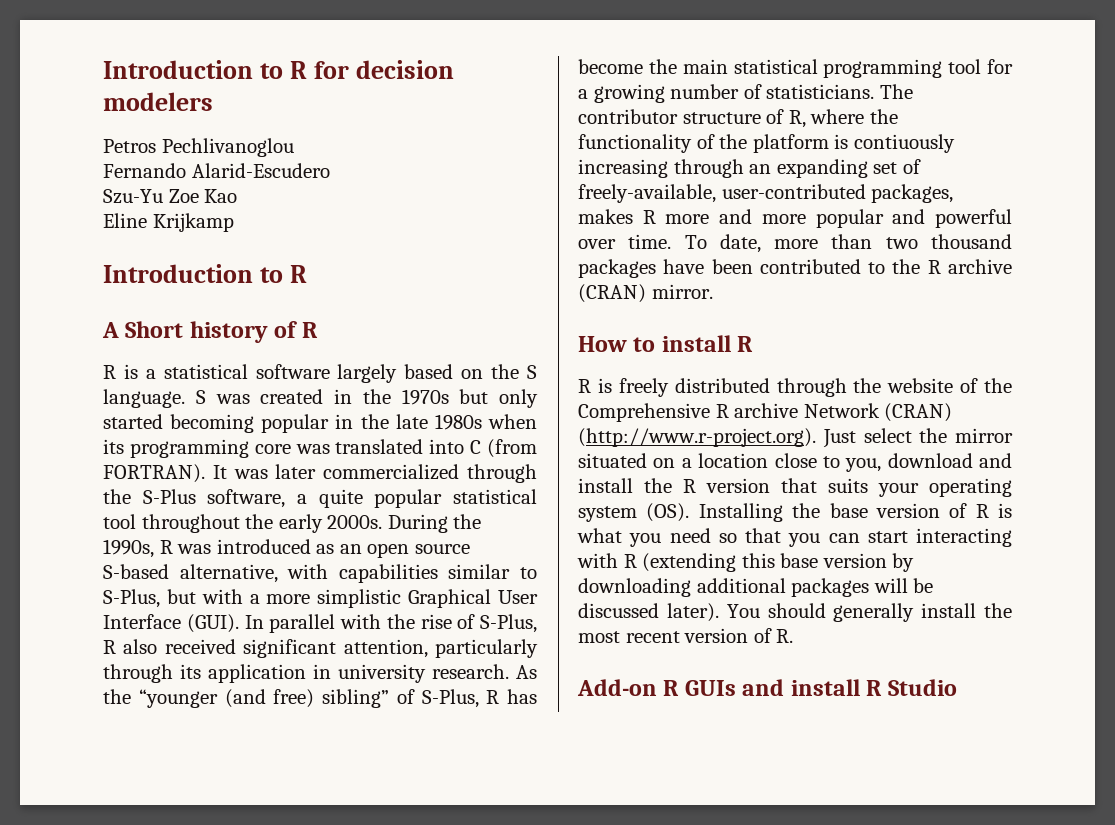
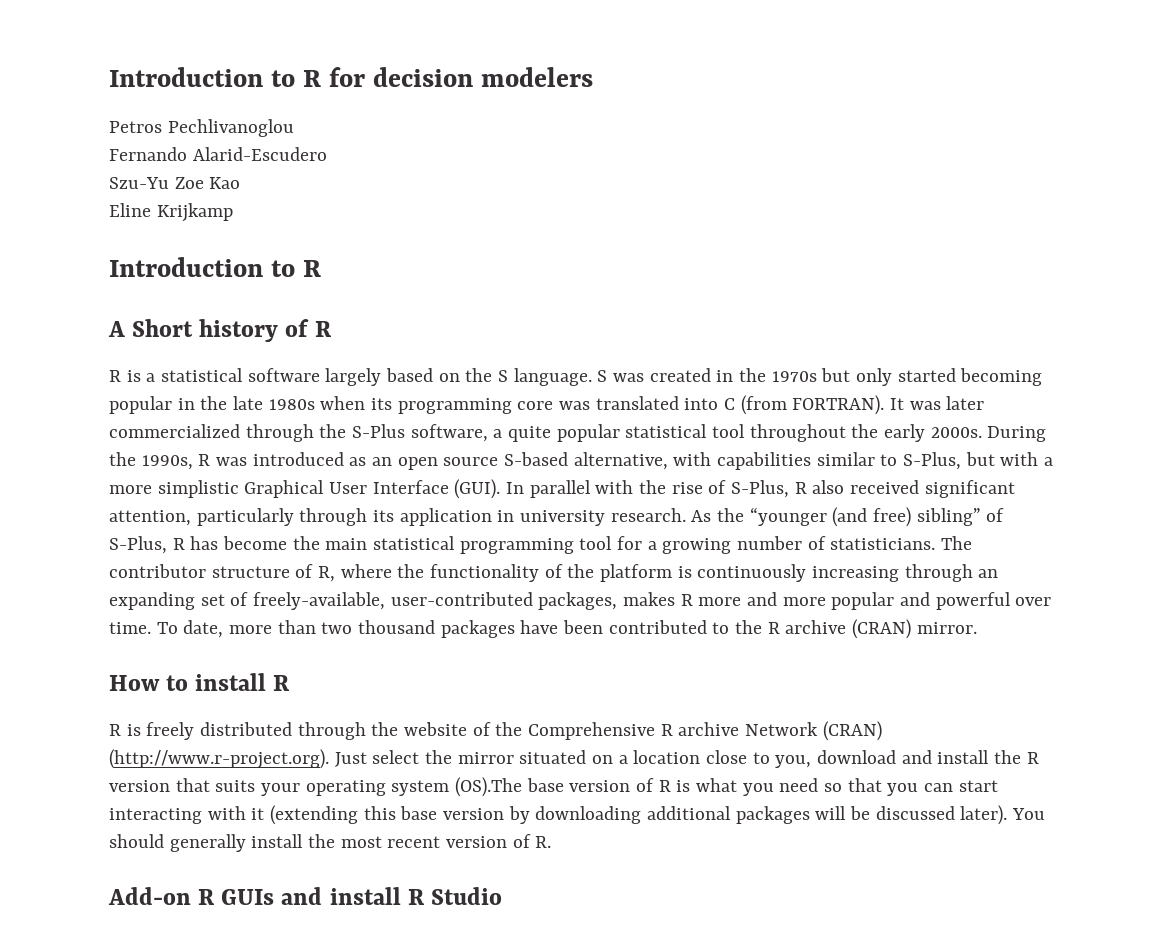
[853,134,955,153] contiuously -> [697,564,807,582] continuously
[646,503,821,522] (OS). Installing the -> [455,777,523,797] (OS).The
[623,554,637,568] R -> [251,808,265,820] it

